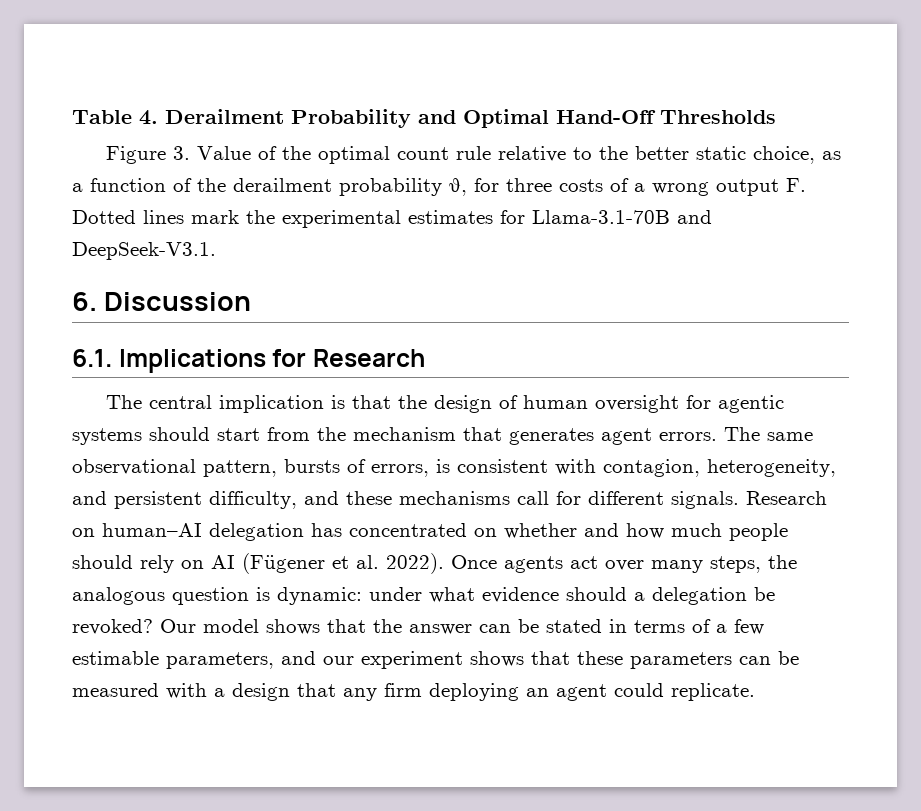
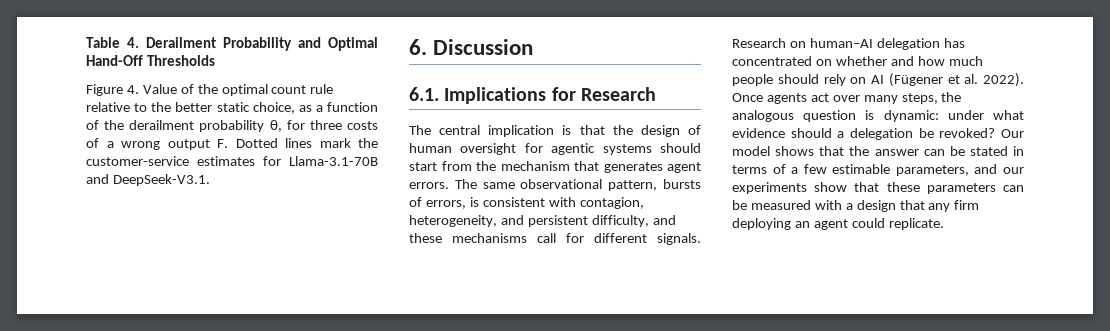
[173,146,191,160] 3. -> [126,85,139,94] 4.
[282,210,401,228] experimental -> [86,156,189,166] customer-service
[361,651,524,669] experiment shows -> [732,182,848,194] experiments show

